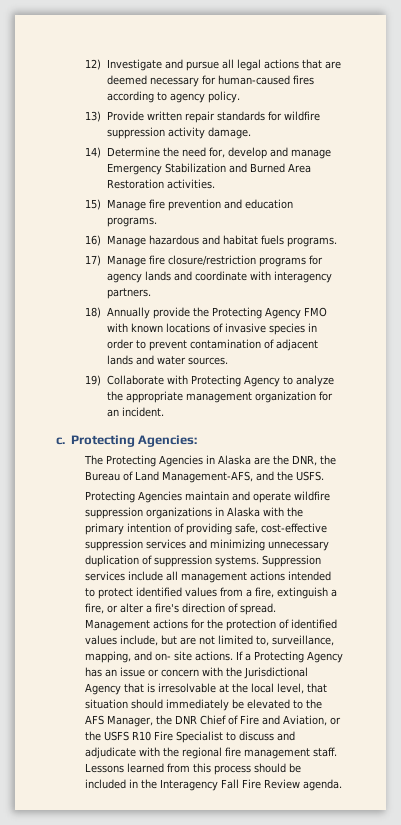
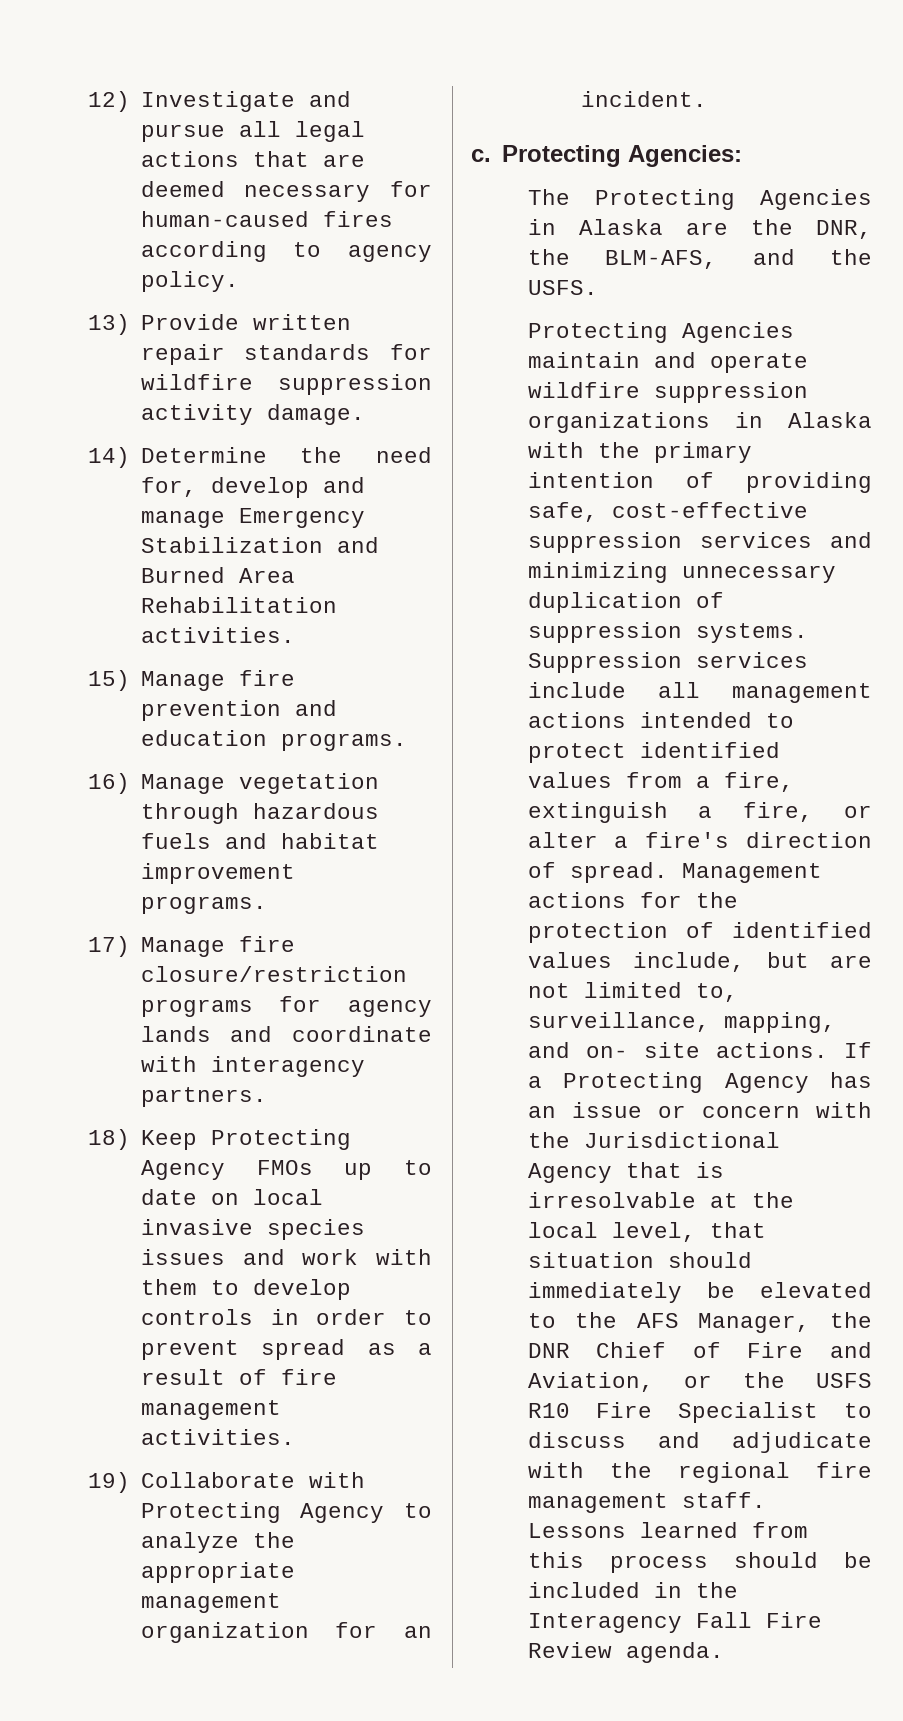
[106,179,164,189] Restoration -> [140,597,337,613] Rehabilitation
[148,235,199,245] hazardous -> [238,773,379,794] [140,803,379,824] [140,833,211,849] vegetation through hazardous fuels
[260,235,284,245] fuels -> [140,863,295,884] improvement
[106,307,327,319] [106,323,317,335] [106,339,318,351] [106,355,228,365] Annually provide the Protecting Agency FMO with known locations of invasive species in order to prevent contamination of adjacent lands and water sources. -> [140,1129,351,1150] [140,1160,432,1180] [140,1189,323,1205] [140,1219,365,1240] [140,1249,432,1265] [140,1279,351,1300] [140,1309,432,1325] [140,1339,433,1360] [140,1369,337,1385] [140,1400,281,1420] [140,1429,295,1445] Keep Protecting Agency FMOs up to date on local invasive species issues and work with them to develop controls in order to prevent spread as a result of fire management activities.
[85,471,254,483] Bureau of Land Management-AFS, -> [605,250,718,269] BLM-AFS,

